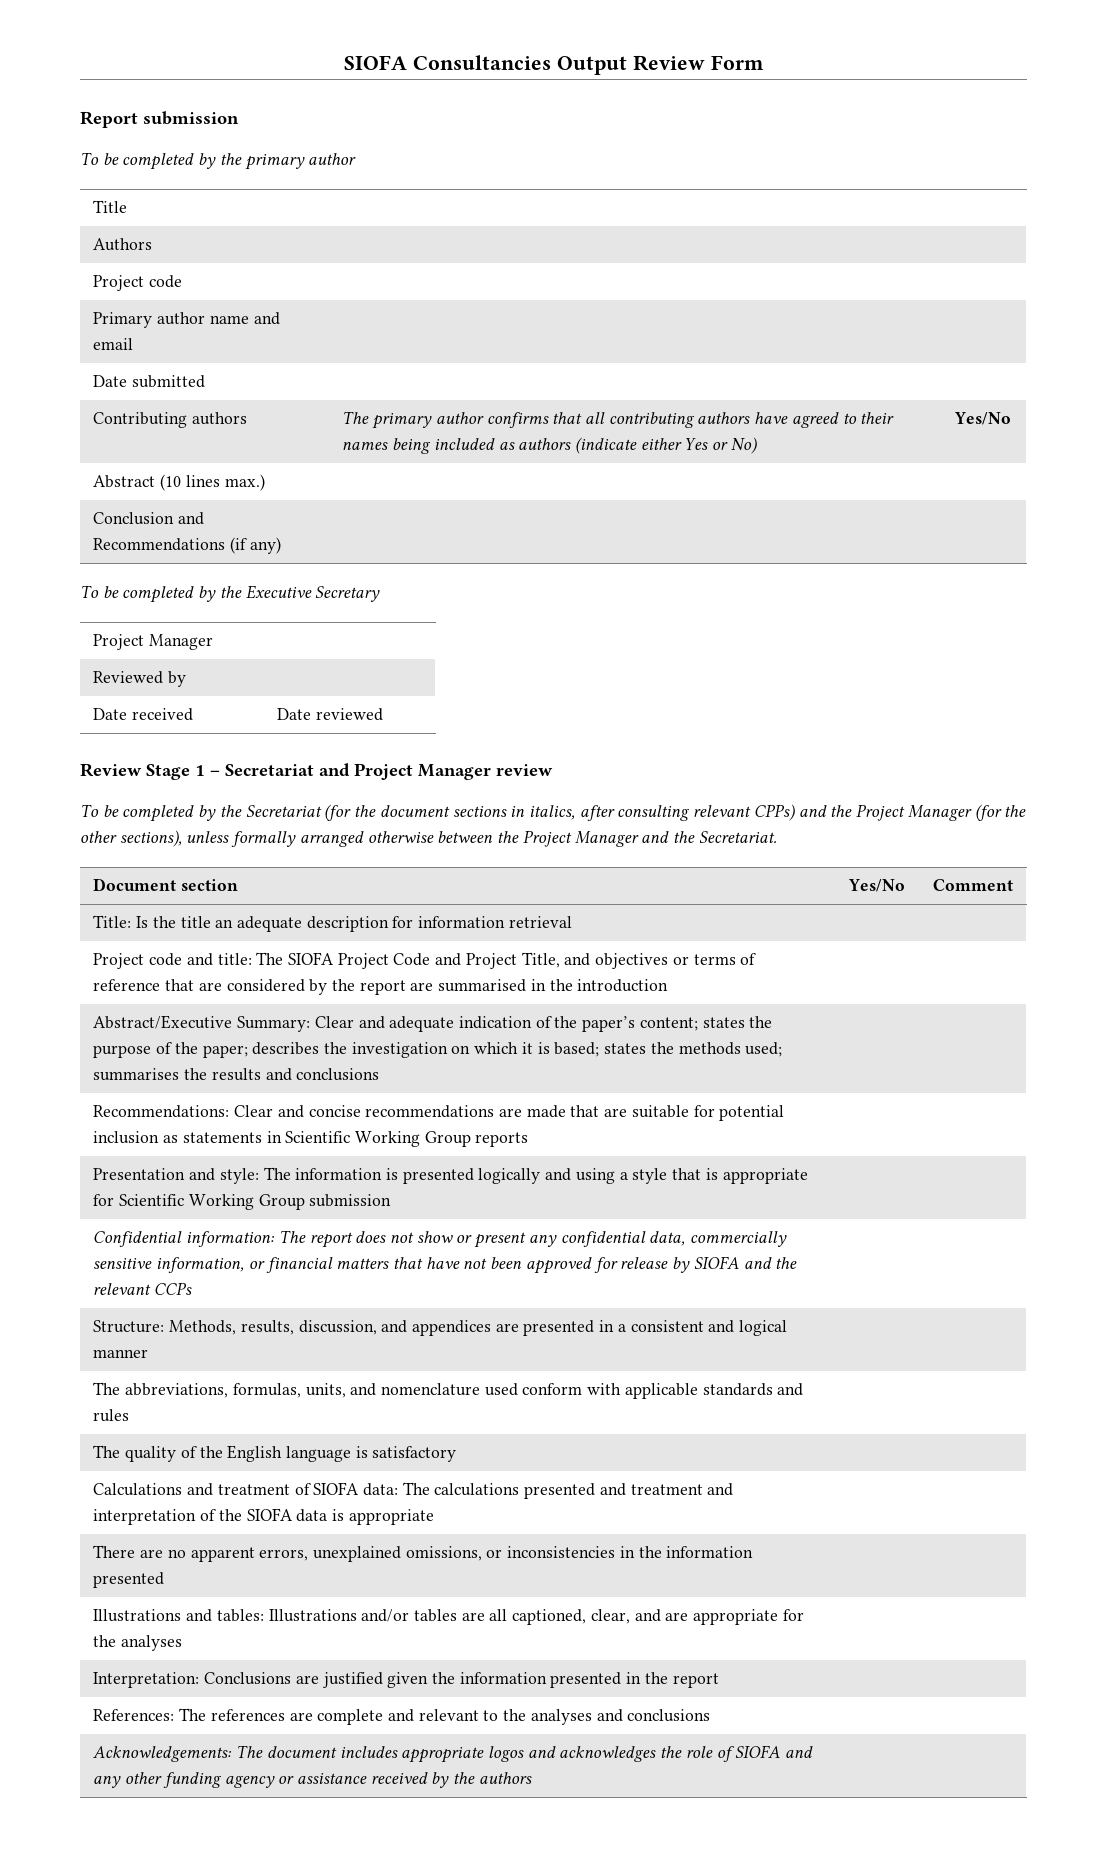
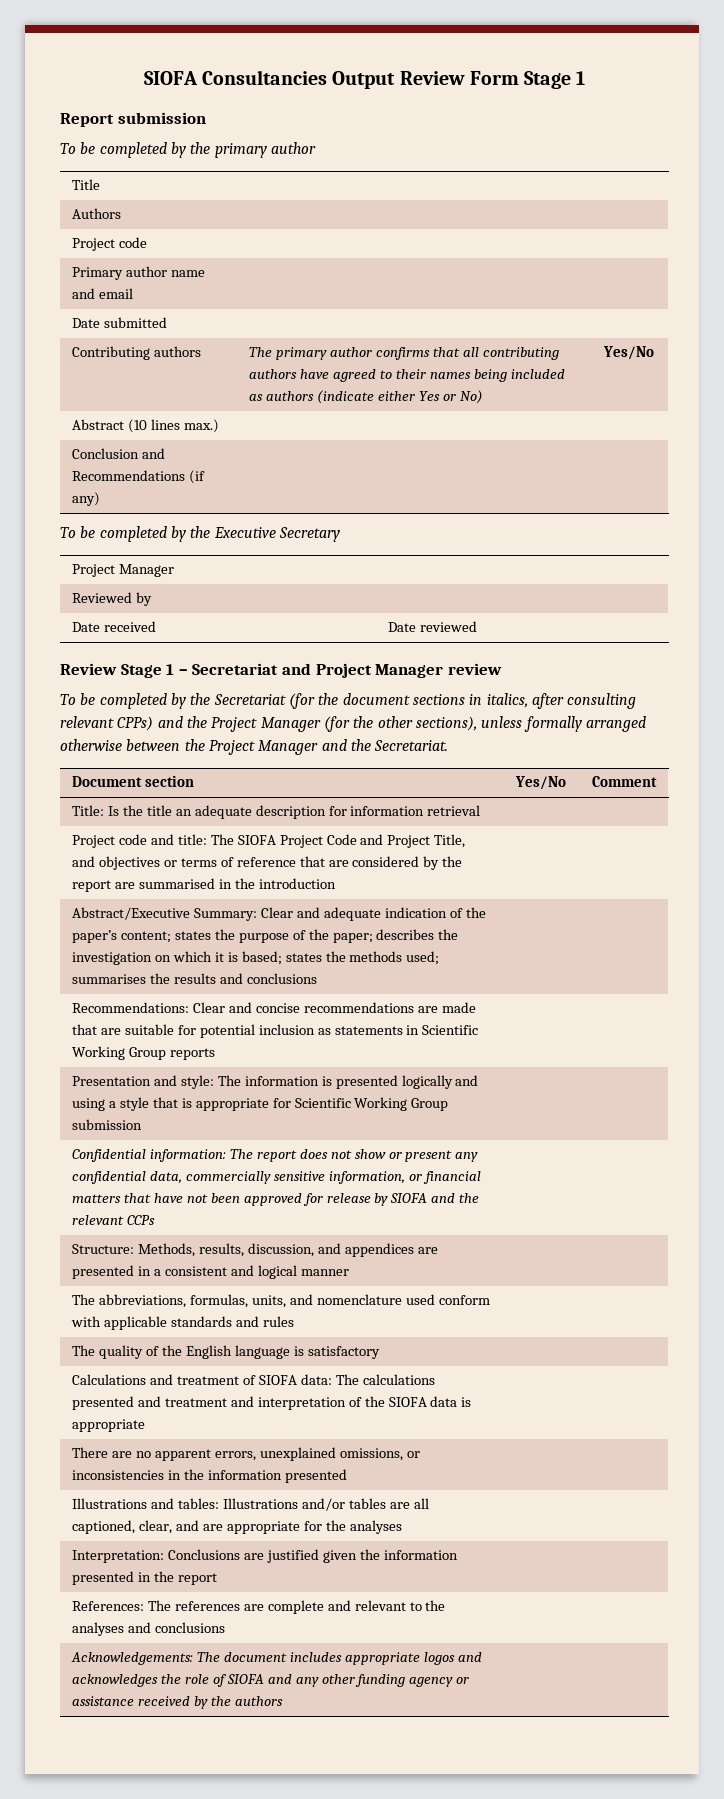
(764, 62) none -> [524,71,586,89] Stage 1

